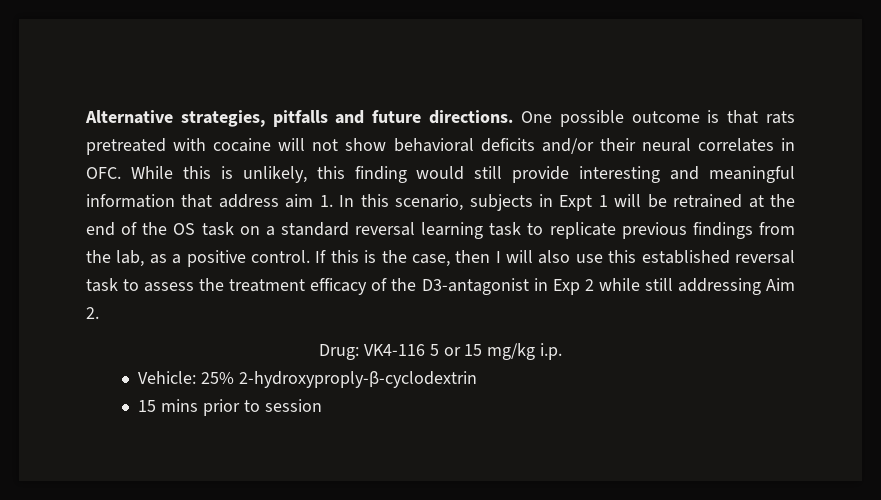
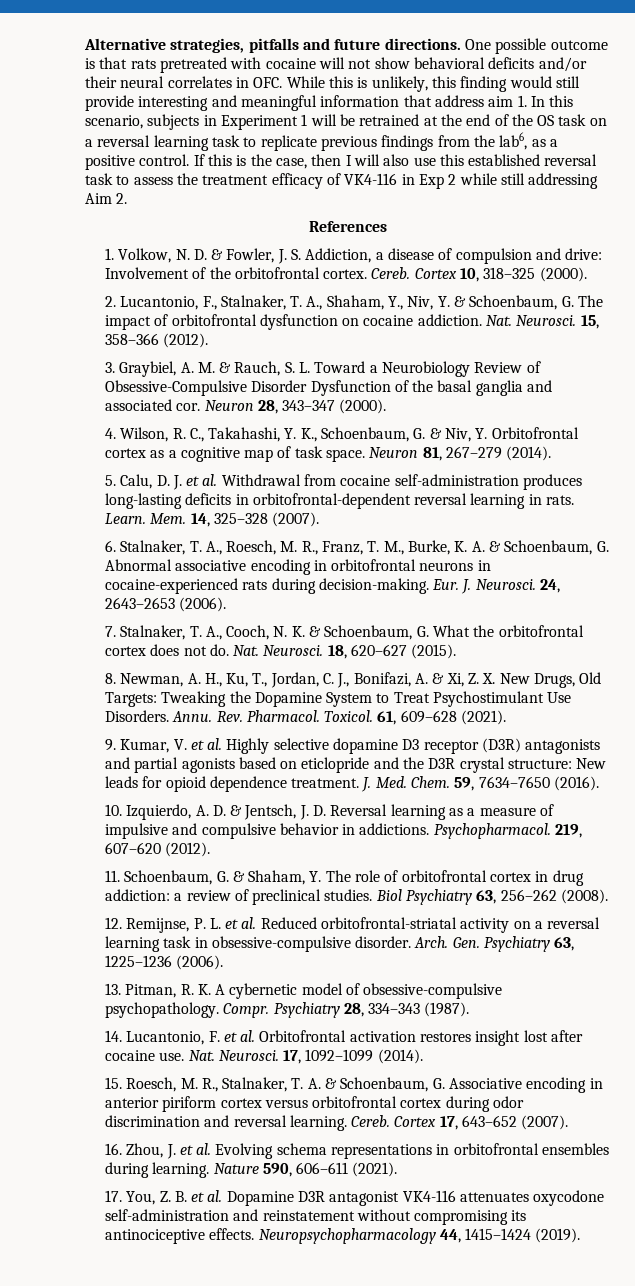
[559,195,593,211] Expt -> [220,115,298,130] Experiment
[280,222,349,236] standard -> (93, 143) none
[116,250,145,267] lab, -> [499,132,528,150] lab6,
[391,278,529,295] the D3-antagonist -> [344,173,398,185] VK4-116
[318,343,563,360] [138,371,478,388] [138,399,322,416] Drug: VK4-116 5 or 15 mg/kg i.p. // Vehicle: 25% 2-hydroxyproply-β-cyclodextrin // 15 mins prior to session -> [309,221,387,232] [104,248,603,264] [104,267,587,282] [104,295,604,310] [104,314,599,330] [104,333,209,348] [104,361,541,377] [104,380,553,396] [104,399,387,414] [104,427,579,442] [104,446,552,462] [104,474,583,490] [104,493,575,509] [104,512,320,527] [104,540,609,555] [104,559,491,575] [104,578,561,594] [104,597,227,612] [104,625,584,640] [104,644,457,659] [104,672,602,688] [104,691,572,707] [104,710,507,725] [104,738,601,754] [104,757,607,773] [104,776,600,792] [104,804,555,820] [104,823,583,839] [104,842,211,857] [104,870,584,886] [104,889,609,905] [104,917,601,933] [104,936,575,952] [104,955,224,970] [104,983,503,999] [104,1002,470,1018] [104,1030,584,1046] [104,1049,423,1064] [104,1077,603,1093] [104,1096,525,1112] [104,1115,569,1131] [104,1143,610,1159] [104,1162,398,1178] [104,1190,605,1206] [104,1209,527,1225] [104,1228,581,1244] References // 1. Volkow, N. D. & Fowler, J. S. Addiction, a disease of compulsion and drive: Involvement of the orbitofrontal cortex. Cereb. Cortex 10, 318–325 (2000). // 2. Lucantonio, F., Stalnaker, T. A., Shaham, Y., Niv, Y. & Schoenbaum, G. The impact of orbitofrontal dysfunction on cocaine addiction. Nat. Neurosci. 15, 358–366 (2012). // 3. Graybiel, A. M. & Rauch, S. L. Toward a Neurobiology Review of Obsessive-Compulsive Disorder Dysfunction of the basal ganglia and associated cor. Neuron 28, 343–347 (2000). // 4. Wilson, R. C., Takahashi, Y. K., Schoenbaum, G. & Niv, Y. Orbitofrontal cortex as a cognitive map of task space. Neuron 81, 267–279 (2014). // 5. Calu, D. J. et al. Withdrawal from cocaine self-administration produces long-lasting deficits in orbitofrontal-dependent reversal learning in rats. Learn. Mem. 14, 325–328 (2007). // 6. Stalnaker, T. A., Roesch, M. R., Franz, T. M., Burke, K. A. & Schoenbaum, G. Abnormal associative encoding in orbitofrontal neurons in cocaine-experienced rats during decision-making. Eur. J. Neurosci. 24, 2643–2653 (2006). // 7. Stalnaker, T. A., Cooch, N. K. & Schoenbaum, G. What the orbitofrontal cortex does not do. Nat. Neurosci. 18, 620–627 (2015). // 8. Newman, A. H., Ku, T., Jordan, C. J., Bonifazi, A. & Xi, Z. X. New Drugs, Old Targets: Tweaking the Dopamine System to Treat Psychostimulant Use Disorders. Annu. Rev. Pharmacol. Toxicol. 61, 609–628 (2021). // 9. Kumar, V. et al. Highly selective dopamine D3 receptor (D3R) antagonists and partial agonists based on eticlopride and the D3R crystal structure: New leads for opioid dependence treatment. J. Med. Chem. 59, 7634–7650 (2016). // 10. Izquierdo, A. D. & Jentsch, J. D. Reversal learning as a measure of impulsive and compulsive behavior in addictions. Psychopharmacol. 219, 607–620 (2012). // 11. Schoenbaum, G. & Shaham, Y. The role of orbitofrontal cortex in drug addiction: a review of preclinical studies. Biol Psychiatry 63, 256–262 (2008). // 12. Remijnse, P. L. et al. Reduced orbitofrontal-striatal activity on a reversal learning task in obsessive-compulsive disorder. Arch. Gen. Psychiatry 63, 1225–1236 (2006). // 13. Pitman, R. K. A cybernetic model of obsessive-compulsive psychopathology. Compr. Psychiatry 28, 334–343 (1987). // 14. Lucantonio, F. et al. Orbitofrontal activation restores insight lost after cocaine use. Nat. Neurosci. 17, 1092–1099 (2014). // 15. Roesch, M. R., Stalnaker, T. A. & Schoenbaum, G. Associative encoding in anterior piriform cortex versus orbitofrontal cortex during odor discrimination and reversal learning. Cereb. Cortex 17, 643–652 (2007). // 16. Zhou, J. et al. Evolving schema representations in orbitofrontal ensembles during learning. Nature 590, 606–611 (2021). // 17. You, Z. B. et al. Dopamine D3R antagonist VK4-116 attenuates oxycodone self-administration and reinstatement without compromising its antinociceptive effects. Neuropsychopharmacology 44, 1415–1424 (2019).

